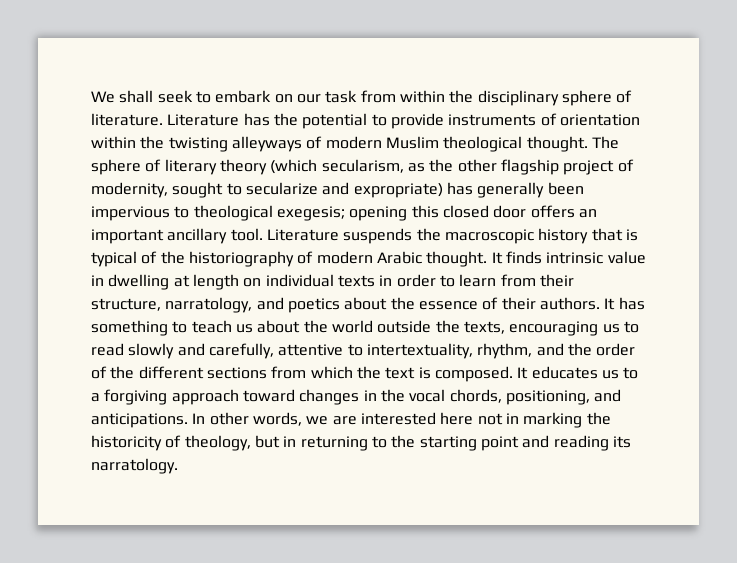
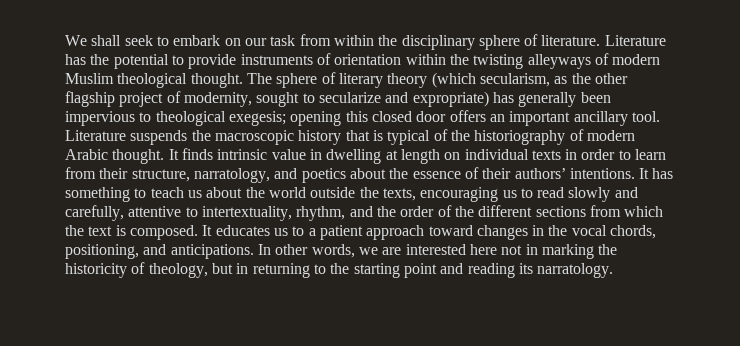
[539,297,600,310] authors. -> [514,168,635,179] authors’ intentions.
[104,389,168,405] forgiving -> [319,225,363,240] patient

